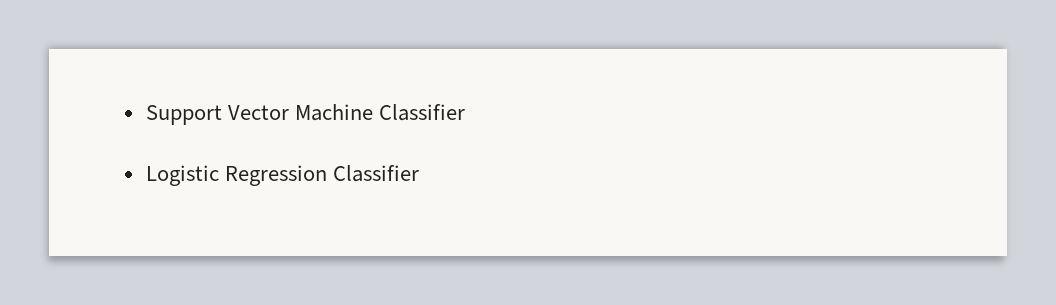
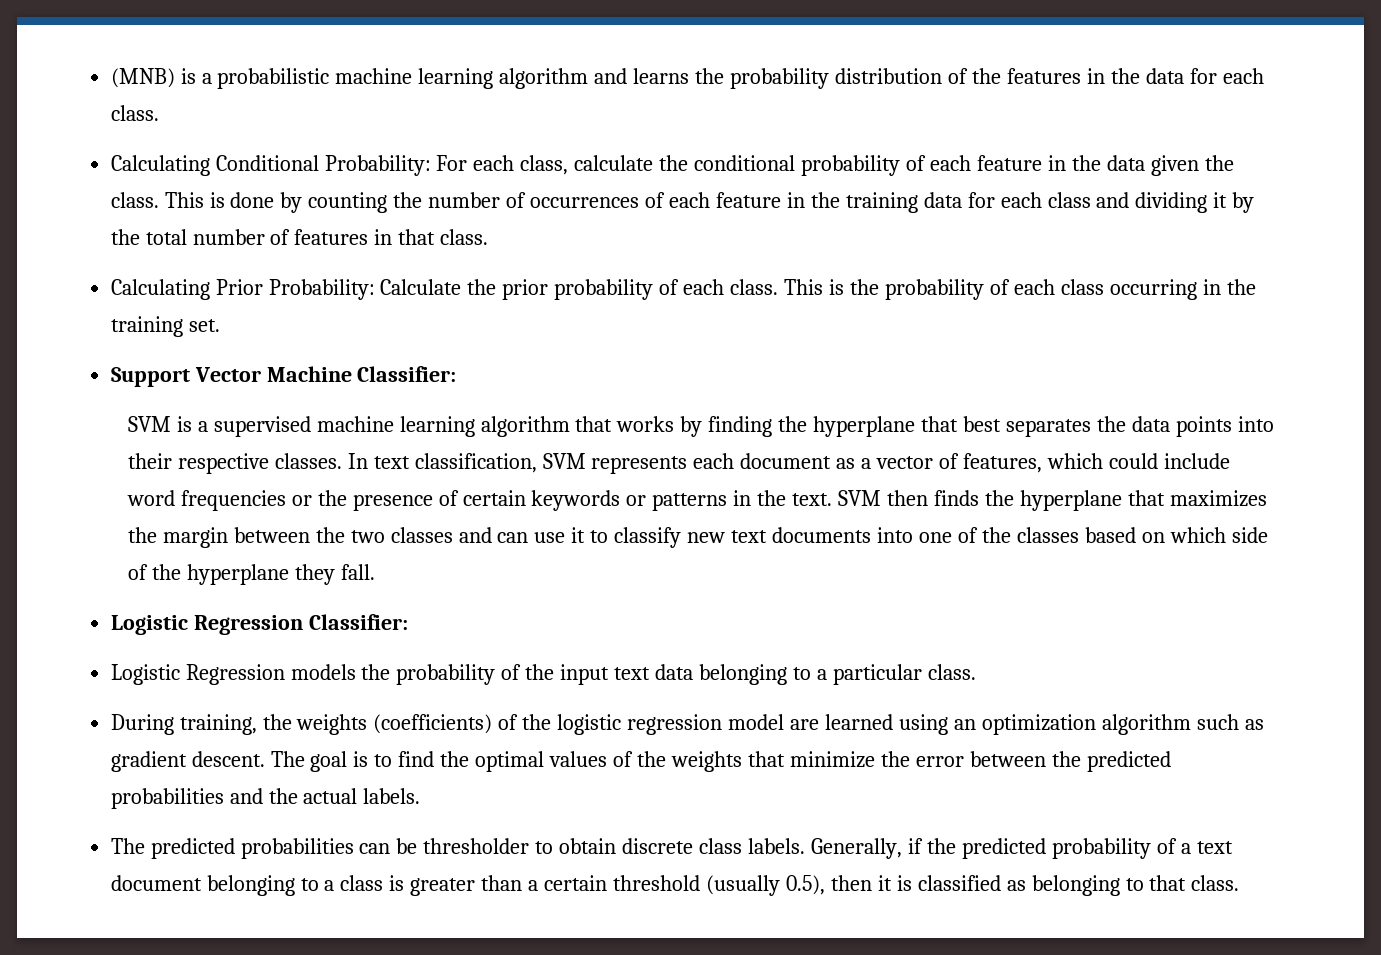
[145,104,465,125] [145,165,419,186] Support Vector Machine Classifier // Logistic Regression Classifier -> [110,68,1264,89] [110,105,159,121] [110,155,1234,176] [110,192,1255,213] [110,229,489,245] [110,279,1256,300] [110,316,220,337] [110,366,457,387] [127,416,1274,437] [127,453,1230,474] [126,490,1267,511] [127,527,1268,548] [127,564,375,585] [110,614,408,635] [110,664,976,685] [110,714,1264,735] [110,751,1171,772] [110,788,421,809] [110,838,1233,859] [110,875,1240,896] (MNB) is a probabilistic machine learning algorithm and learns the probability distribution of the features in the data for each class. // Calculating Conditional Probability: For each class, calculate the conditional probability of each feature in the data given the class. This is done by counting the number of occurrences of each feature in the training data for each class and dividing it by the total number of features in that class. // Calculating Prior Probability: Calculate the prior probability of each class. This is the probability of each class occurring in the training set. // Support Vector Machine Classifier: // SVM is a supervised machine learning algorithm that works by finding the hyperplane that best separates the data points into their respective classes. In text classification, SVM represents each document as a vector of features, which could include word frequencies or the presence of certain keywords or patterns in the text. SVM then finds the hyperplane that maximizes the margin between the two classes and can use it to classify new text documents into one of the classes based on which side of the hyperplane they fall. // Logistic Regression Classifier: // Logistic Regression models the probability of the input text data belonging to a particular class. // During training, the weights (coefficients) of the logistic regression model are learned using an optimization algorithm such as gradient descent. The goal is to find the optimal values of the weights that minimize the error between the predicted probabilities and the actual labels. // The predicted probabilities can be thresholder to obtain discrete class labels. Generally, if the predicted probability of a text document belonging to a class is greater than a certain threshold (usually 0.5), then it is classified as belonging to that class.

